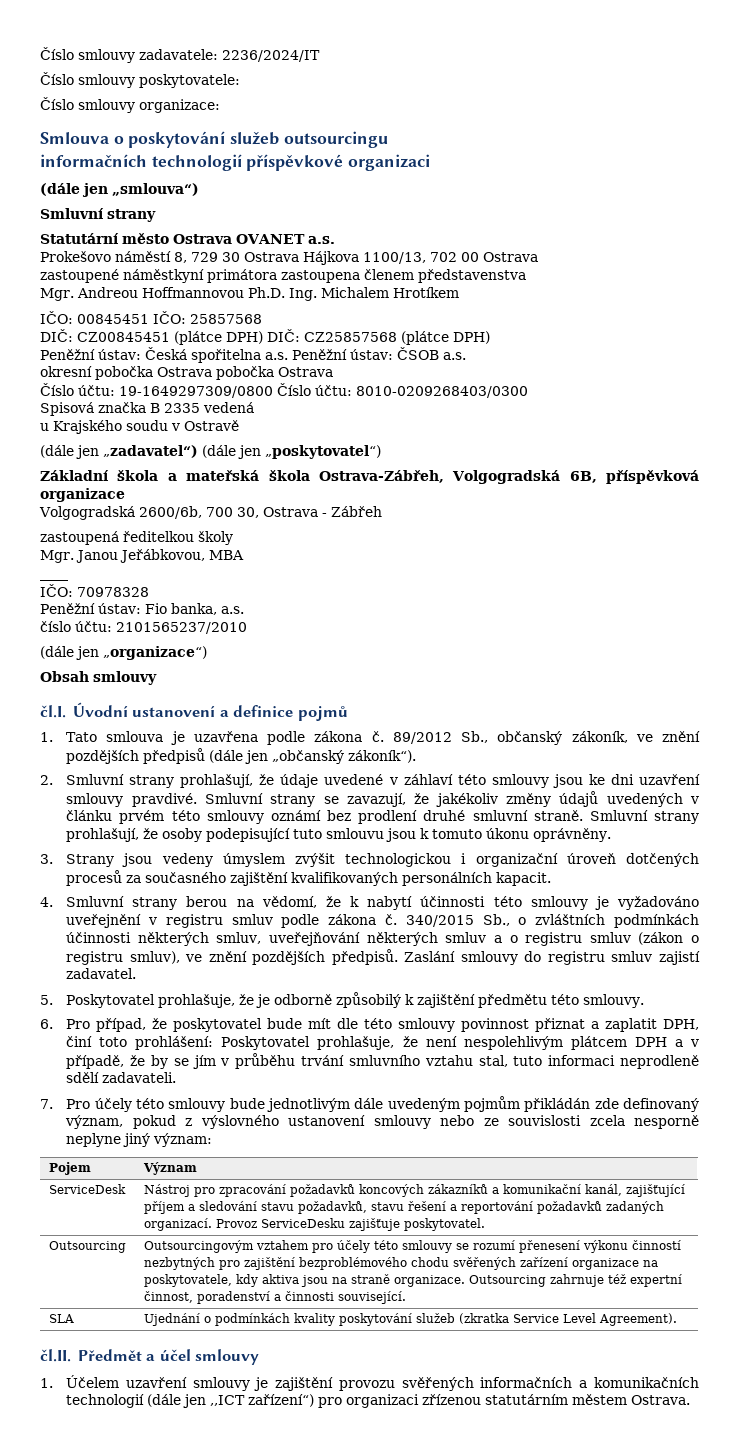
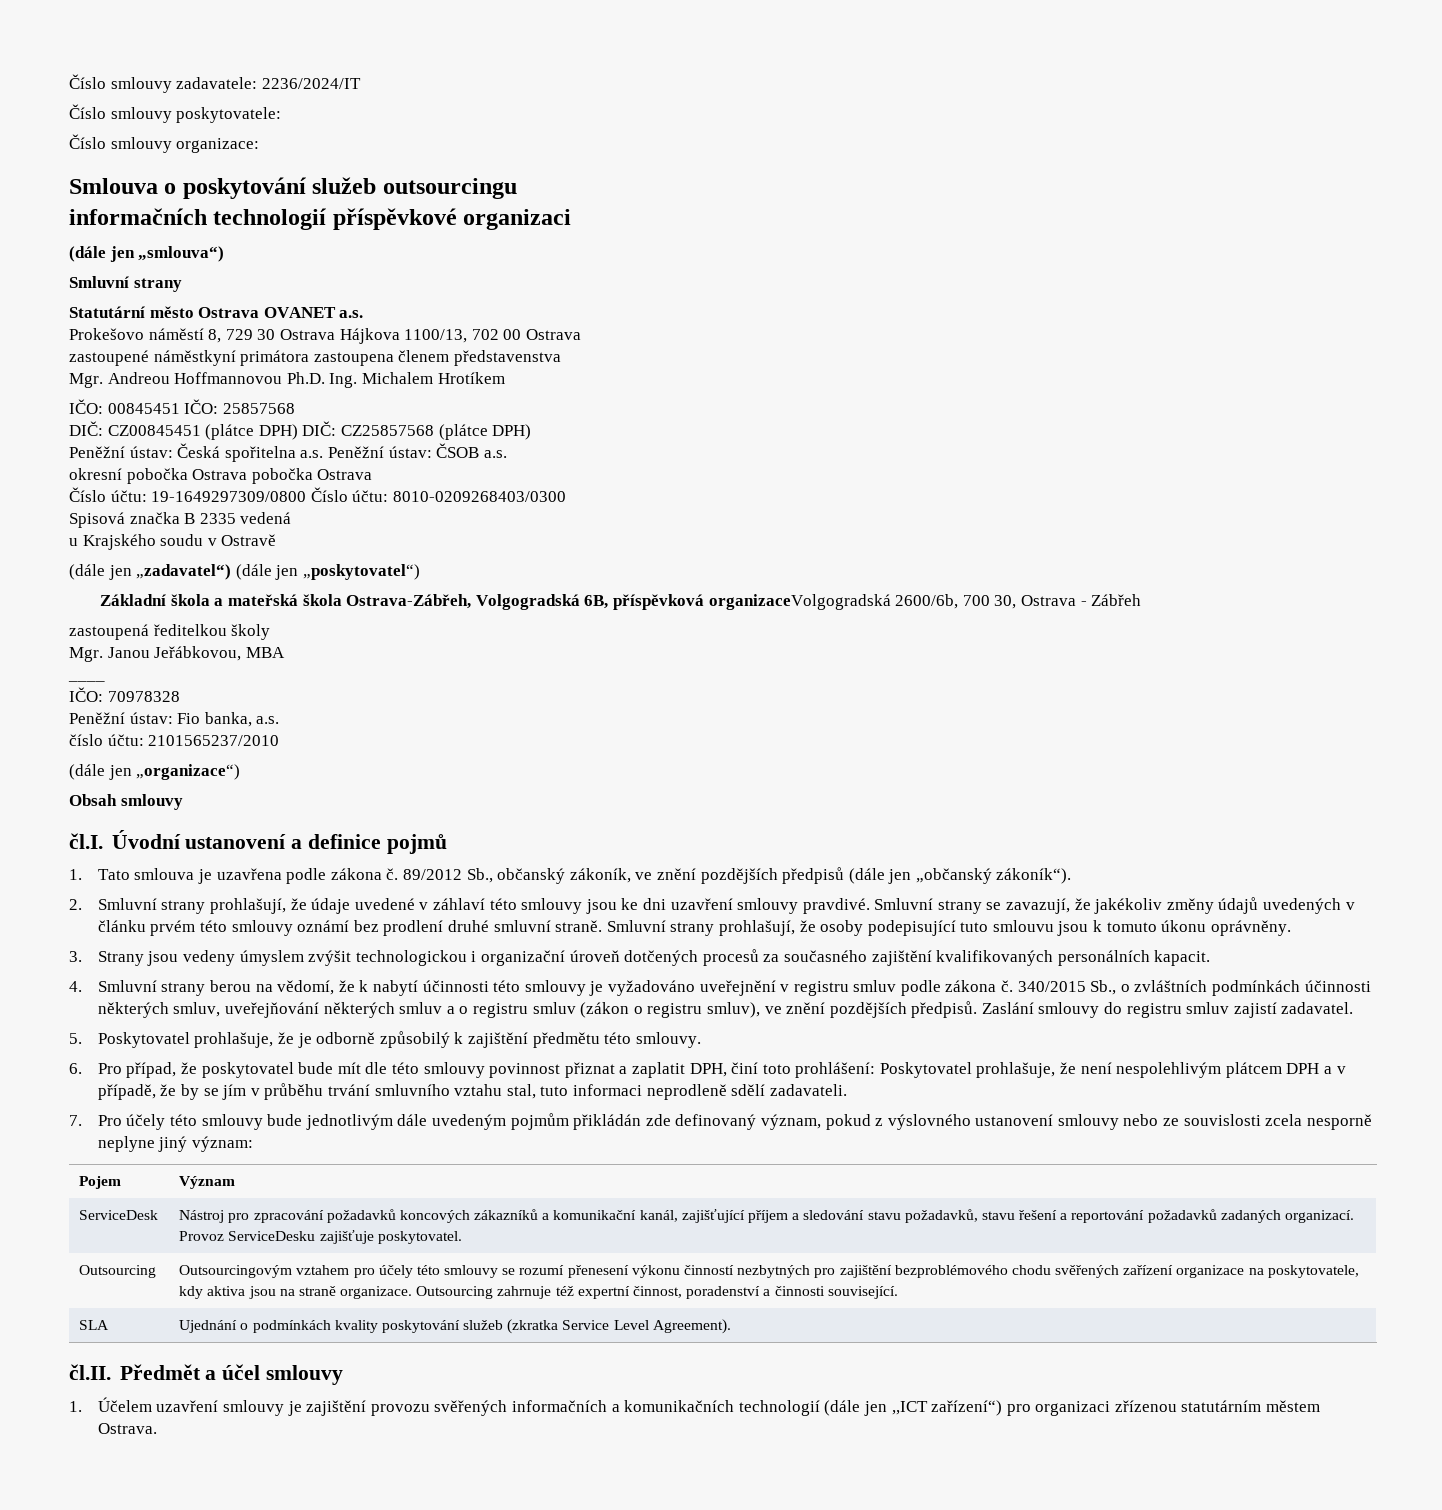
[40,488,125,502] [39,506,135,520] organizace // Volgogradská -> [708,594,891,610] organizaceVolgogradská

